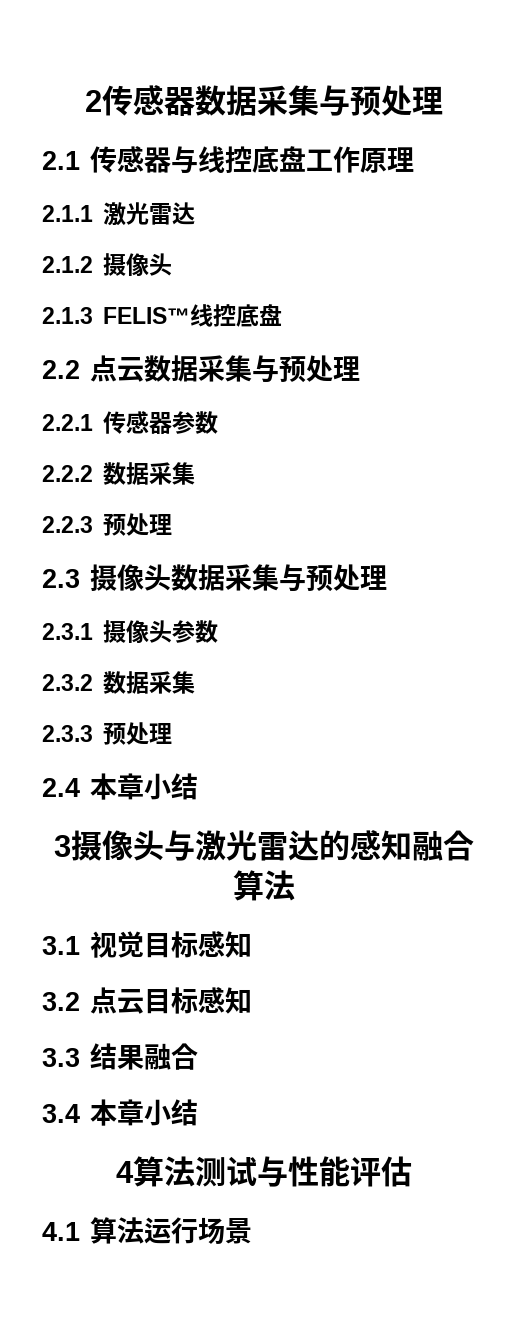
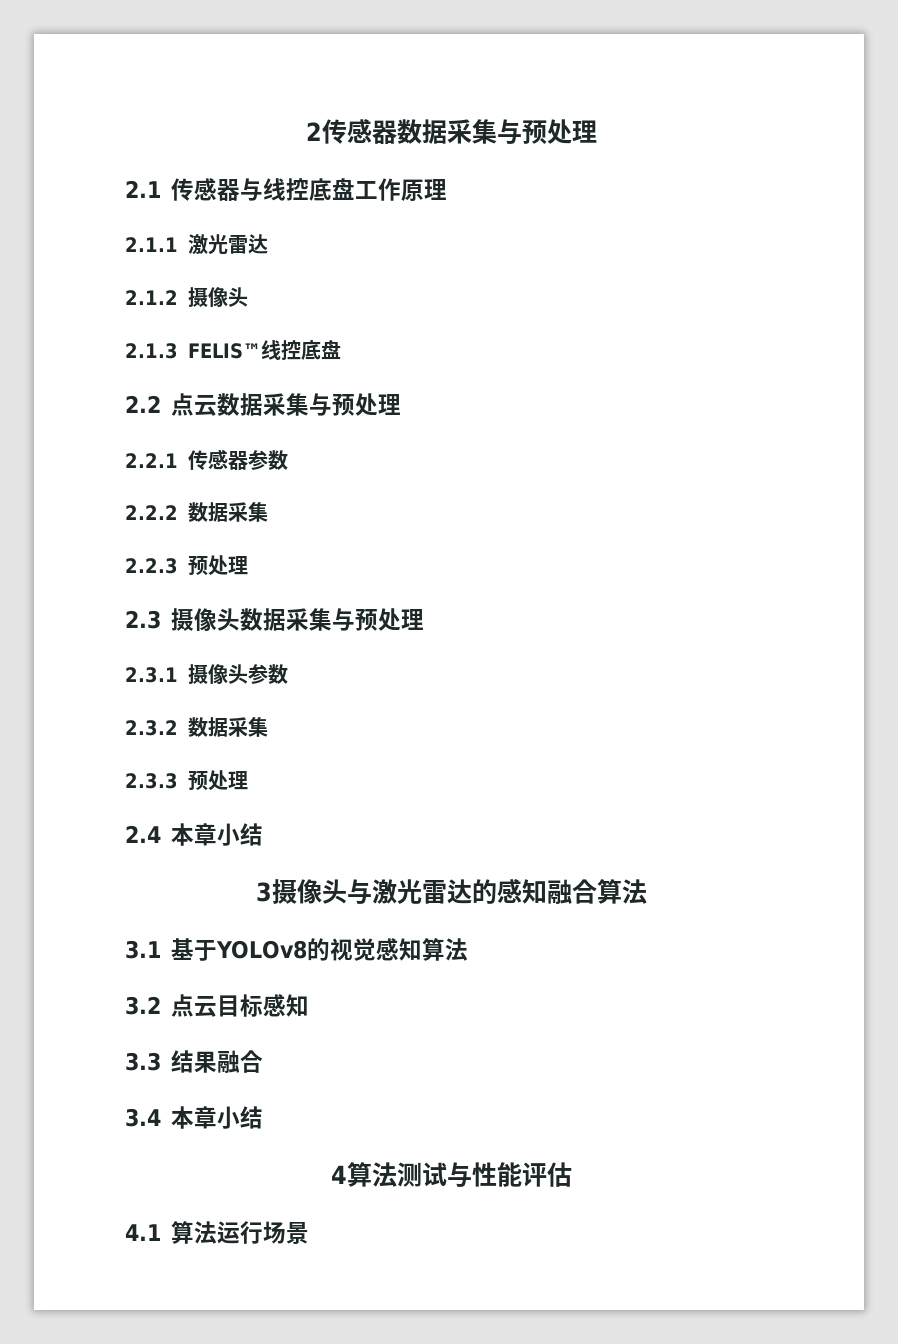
[90,931,252,958] 视觉目标感知 -> [170,938,469,961] 基于YOLOv8的视觉感知算法

